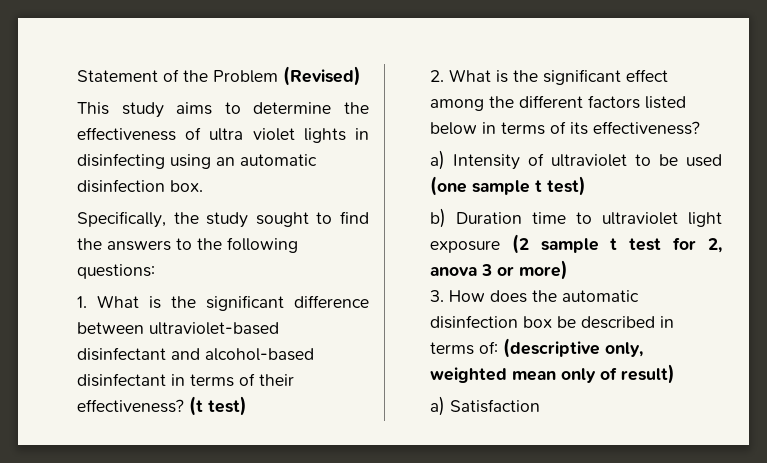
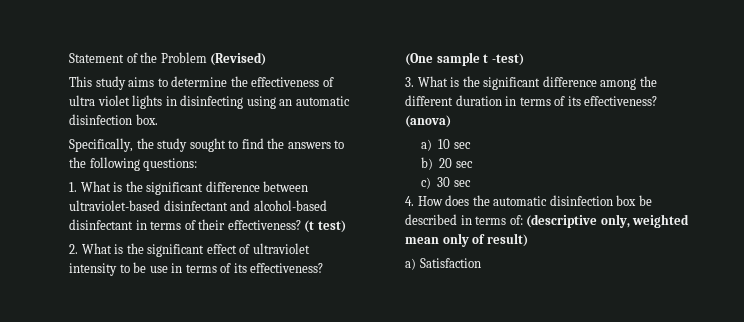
[429,95,686,111] [429,121,700,135] [429,150,722,170] [429,176,586,196] [429,208,722,228] [429,234,722,254] [429,260,568,280] [429,290,444,302] among the different factors listed below in terms of its effectiveness? // a) Intensity of ultraviolet to be used (one sample t test) // b) Duration time to ultraviolet light exposure (2 sample t test for 2, anova 3 or more) // 3. -> [239,243,310,254] [69,262,324,276] [405,52,524,66] [405,76,657,90] [405,95,658,106] [405,115,452,128] [420,139,471,151] [420,157,473,170] [420,177,471,189] [405,196,415,206] of ultraviolet intensity to be use in terms of its effectiveness? (One sample t -test) // 3. What is the significant difference among the different duration in terms of its effectiveness? (anova) // a) 10 sec // b) 20 sec // c) 30 sec // 4.

